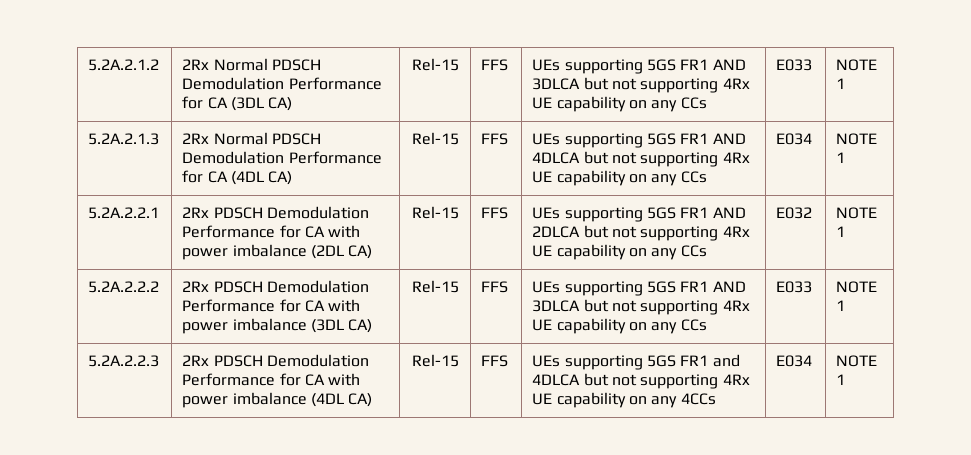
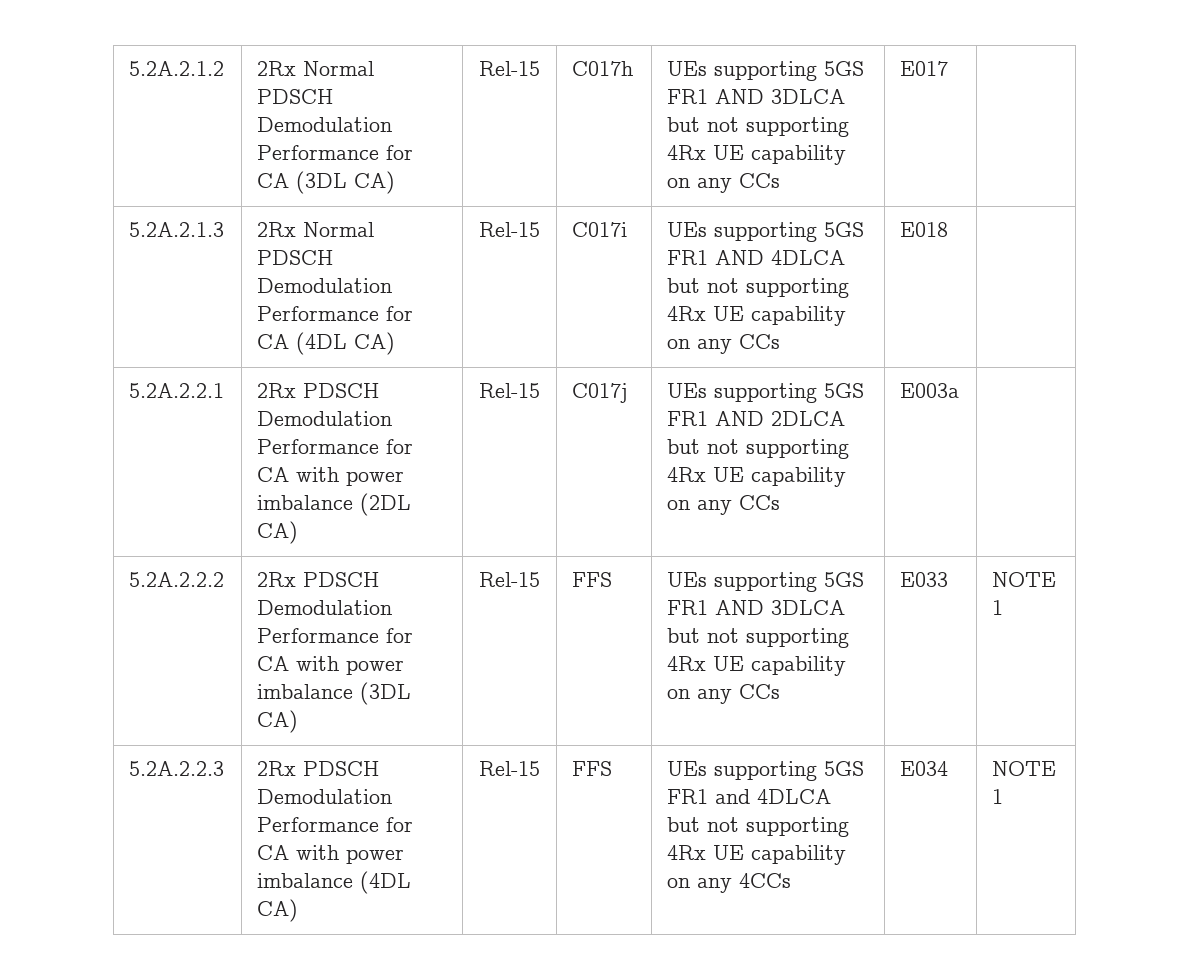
[481,59,509,71] FFS -> [572,61,634,76] C017h
[776,59,813,71] [836,59,878,71] [836,78,846,89] E033 | NOTE 1 -> [900,61,949,76] E017 |
[481,133,509,145] FFS -> [572,222,628,237] C017i
[776,133,813,145] [836,133,878,145] [836,152,846,163] E034 | NOTE 1 -> [900,222,949,237] E018 |
[481,207,509,219] FFS -> [572,383,629,403] C017j
[776,207,813,219] [836,207,878,219] [836,226,846,237] E032 | NOTE 1 -> [900,383,960,398] E003a |

